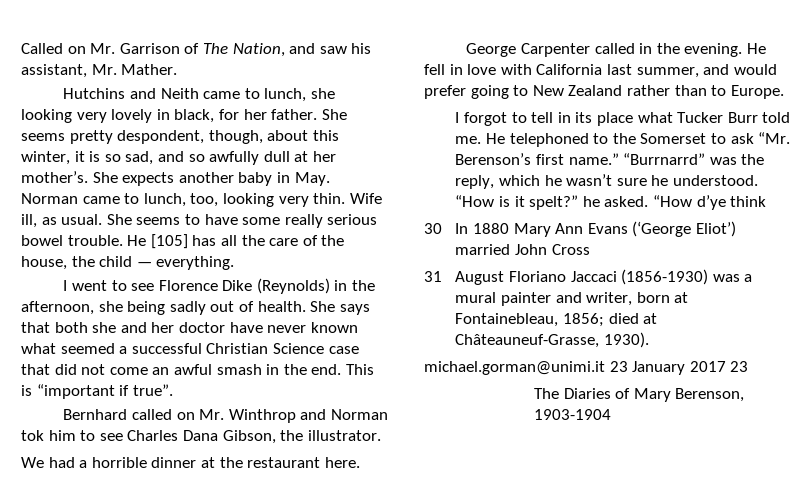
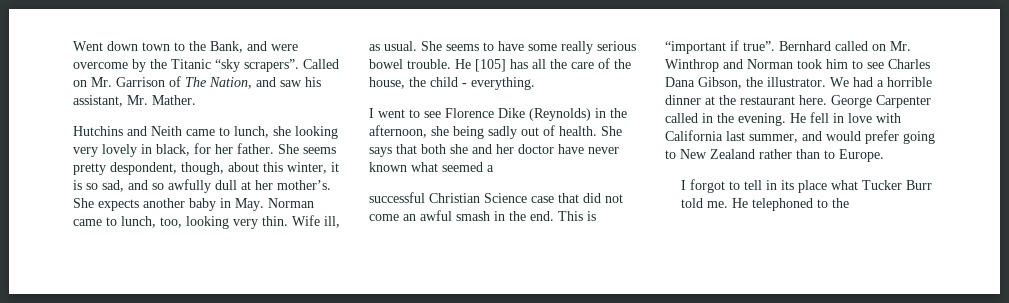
(21, 48) none -> [73,41,298,53] [73,59,299,72] Went down town to the Bank, and were overcome by the Titanic “sky scrapers”.
[136,262,152,267] — -> [462,83,467,87] -
(128, 350) none -> (494, 168) //
(173, 390) // -> (775, 46) none
[21,430,44,441] tok -> [797,59,822,69] took
(381, 435) // -> (826, 82) none
(360, 462) // -> (827, 100) none
[640,132,791,144] [455,153,765,165] [455,174,759,189] [455,195,767,210] [424,221,737,237] [455,244,590,255] [424,269,753,285] [455,292,689,306] [455,313,658,327] [455,332,650,348] [424,361,749,375] [534,388,745,402] [534,409,612,420] Somerset to ask “Mr. Berenson’s first name.” “Burrnarrd” was the reply, which he wasn’t sure he understood. “How is it spelt?” he asked. “How d’ye think // 30 In 1880 Mary Ann Evans (‘George Eliot’) married John Cross // 31 August Floriano Jaccaci (1856-1930) was a mural painter and writer, born at Fontainebleau, 1856; died at Châteauneuf-Grasse, 1930). // michael.gorman@unimi.it 23 January 2017 23 // The Diaries of Mary Berenson, 1903-1904 -> (850, 203) none

